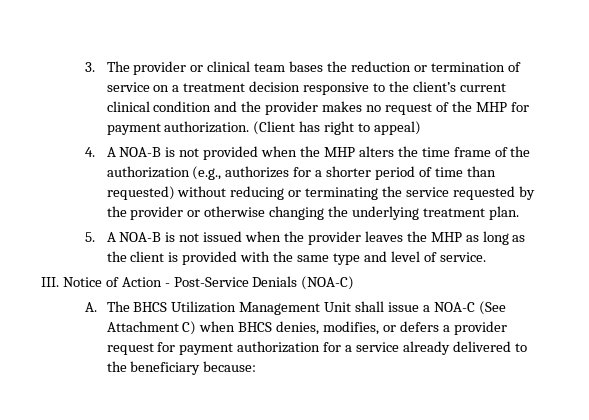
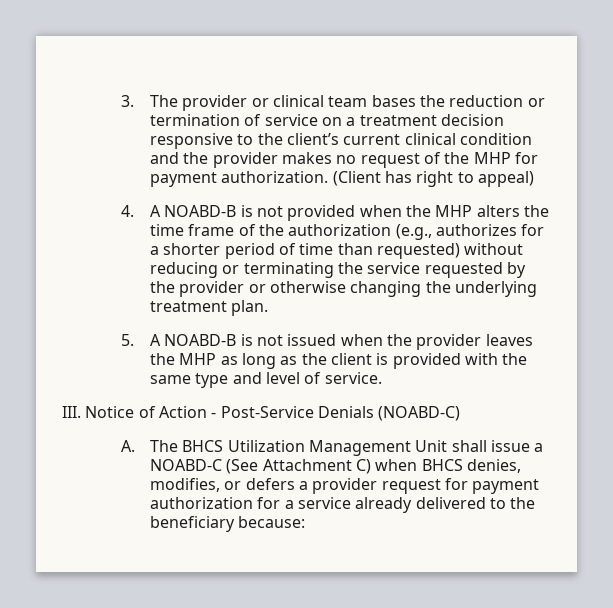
[119,147,162,157] NOA-B -> [164,205,237,217] NOABD-B
[119,232,162,242] NOA-B -> [164,334,237,346] NOABD-B
[301,276,355,290] (NOA-C) -> [378,406,461,421] (NOABD-C)
[433,302,475,312] NOA-C -> [150,459,223,471] NOABD-C

